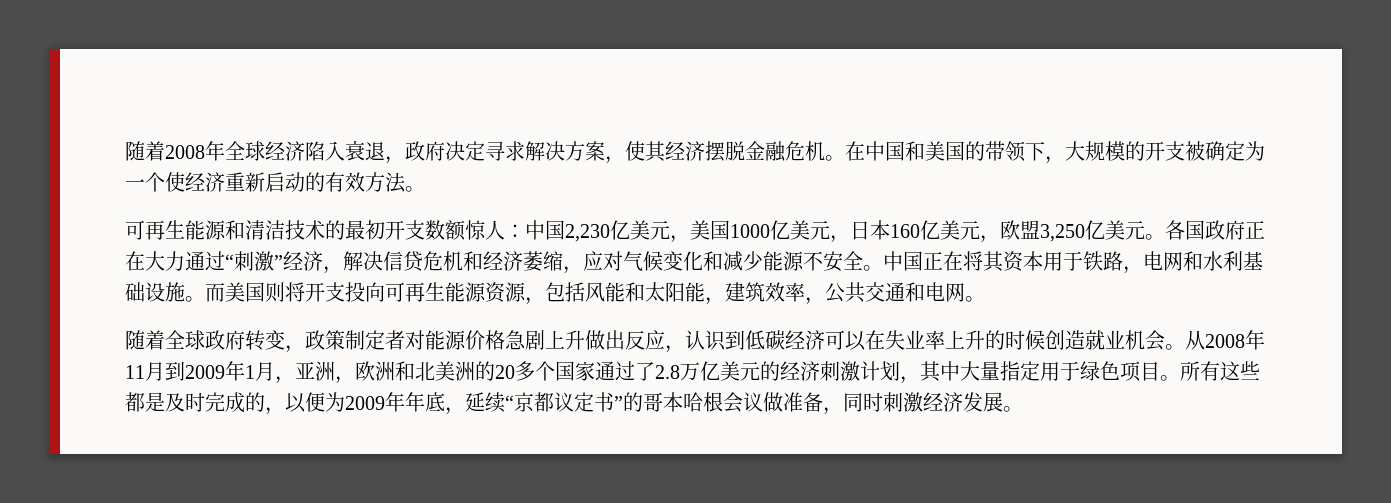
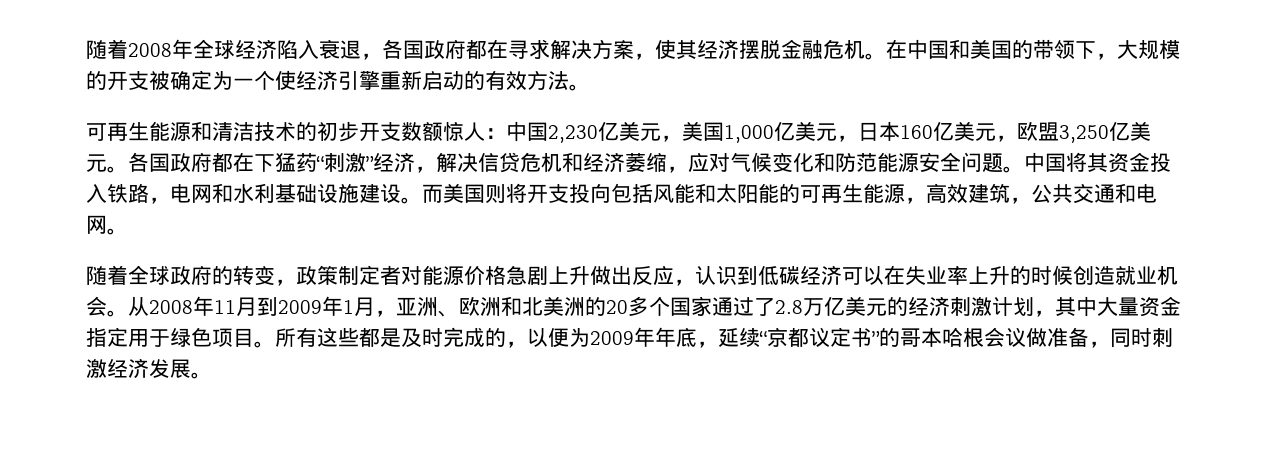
[405,141,485,161] 政府决定 -> [382,39,508,59] 各国政府都在
(225, 182) none -> [338,70,380,90] 引擎
[345,220,385,240] 最初 -> [317,121,359,142] 初步
[730,224,770,238] 1000 -> [724,125,774,143] 1,000
[1245,221,1265,239] [125,251,225,271] 正在大力通过 -> [212,152,317,172] 都在下猛药
[723,251,1083,272] 减少能源不安全。中国正在将其资本用于 -> [835,152,1171,173] [86,184,107,203] 防范能源安全问题。中国将其资金投入
(185, 292) none -> [359,184,401,203] 建设
[385,282,805,305] 可再生能源资源，包括风能和太阳能，建筑效率 -> [611,183,1010,204] 包括风能和太阳能的可再生能源，高效建筑
(245, 340) none -> [212,266,233,285] 的
[335,376,355,384] ， -> [438,310,459,317] 、
(1000, 370) none -> [1139,296,1181,317] 资金

